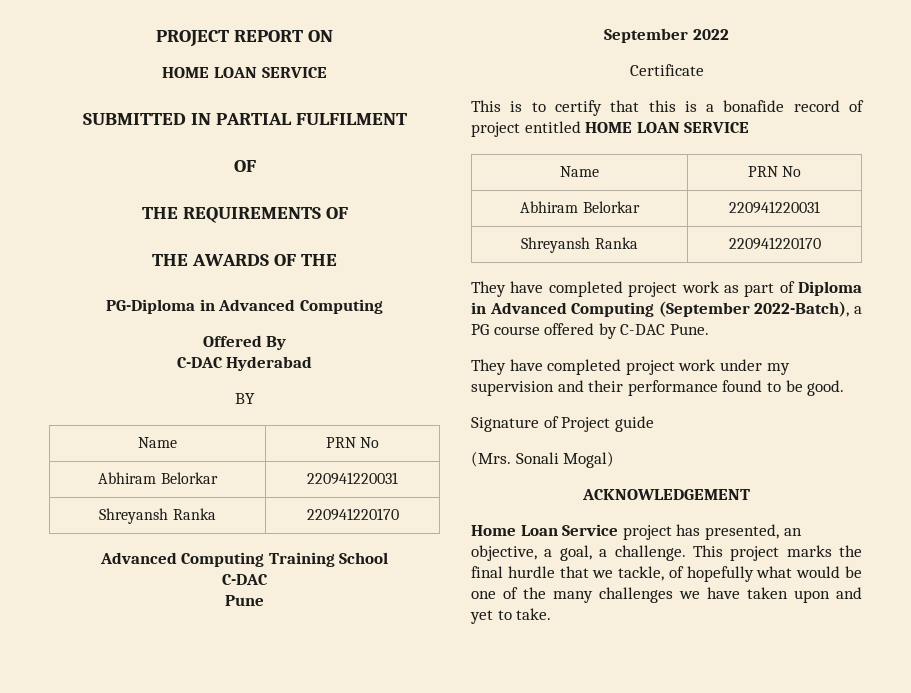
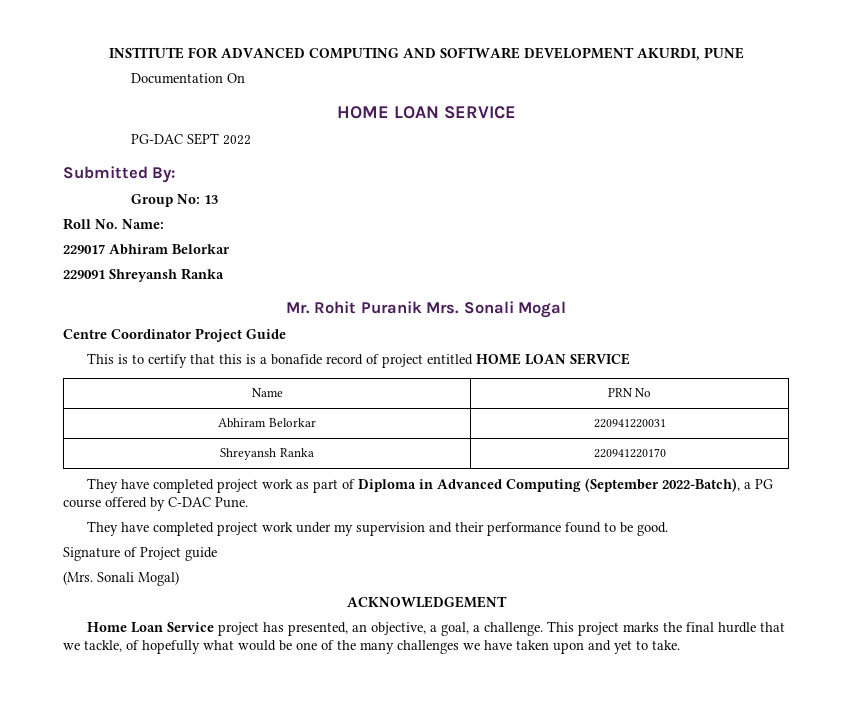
[156,30,333,47] [162,67,327,78] [82,113,407,125] [233,160,256,172] [141,207,348,223] [152,254,337,266] [106,299,383,314] [202,335,287,350] [176,356,313,371] [235,393,255,404] [138,437,177,448] [325,437,380,448] [98,472,218,484] [307,472,398,485] [99,508,216,524] [306,508,399,521] [99,552,389,567] [222,574,268,585] [225,595,264,606] [604,28,729,43] [629,64,704,76] PROJECT REPORT ON // HOME LOAN SERVICE // SUBMITTED IN PARTIAL FULFILMENT // OF // THE REQUIREMENTS OF // THE AWARDS OF THE // PG-Diploma in Advanced Computing // Offered By // C-DAC Hyderabad // BY // Name | PRN No // Abhiram Belorkar | 220941220031 // Shreyansh Ranka | 220941220170 // Advanced Computing Training School // C-DAC // Pune // September 2022 // Certificate -> [108,47,744,61] [130,73,245,84] [336,106,516,119] [130,133,251,145] [63,166,176,183] [130,194,218,207] [63,218,164,230] [63,244,230,255] [63,268,224,282] [285,301,567,318] [63,328,286,342] INSTITUTE FOR ADVANCED COMPUTING AND SOFTWARE DEVELOPMENT AKURDI, PUNE // Documentation On // HOME LOAN SERVICE // PG-DAC SEPT 2022 // Submitted By: // Group No: 13 // Roll No. Name: // 229017 Abhiram Belorkar // 229091 Shreyansh Ranka // Mr. Rohit Puranik Mrs. Sonali Mogal // Centre Coordinator Project Guide

